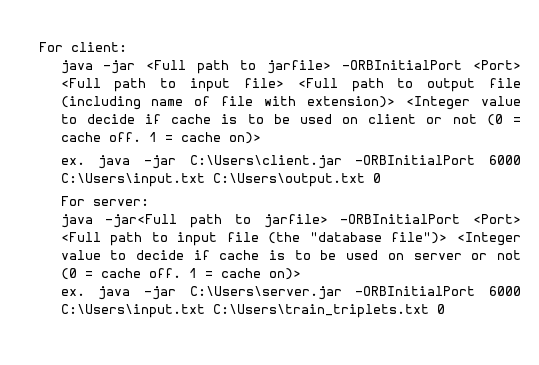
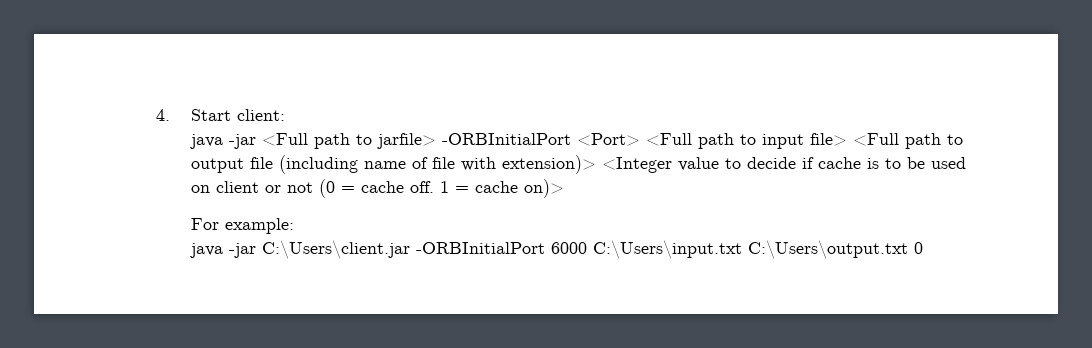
[39,42,64,52] For -> [155,109,231,121] 4. Start
[60,158,85,165] ex. -> [190,218,294,234] For example: //
[60,196,149,206] [60,214,521,228] [60,232,522,246] [60,250,521,260] [60,268,301,280] [60,286,521,300] [60,304,445,318] // For server: // java -jar<Full path to jarfile> -ORBInitialPort <Port> <Full path to input file (the "database file")> <Integer value to decide if cache is to be used on server or not (0 = cache off. 1 = cache on)> // ex. java -jar C:\Users\server.jar -ORBInitialPort 6000 C:\Users\input.txt C:\Users\train_triplets.txt 0 -> (923, 248) none

